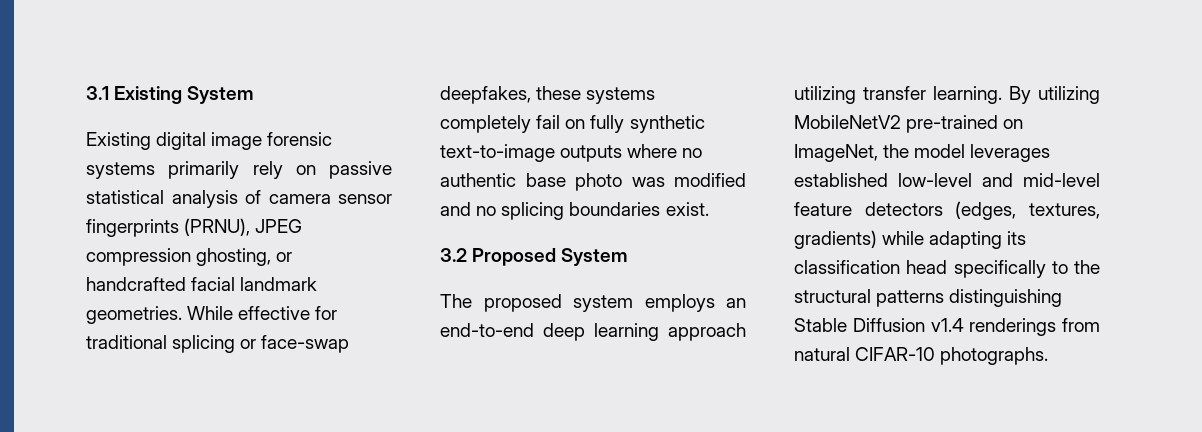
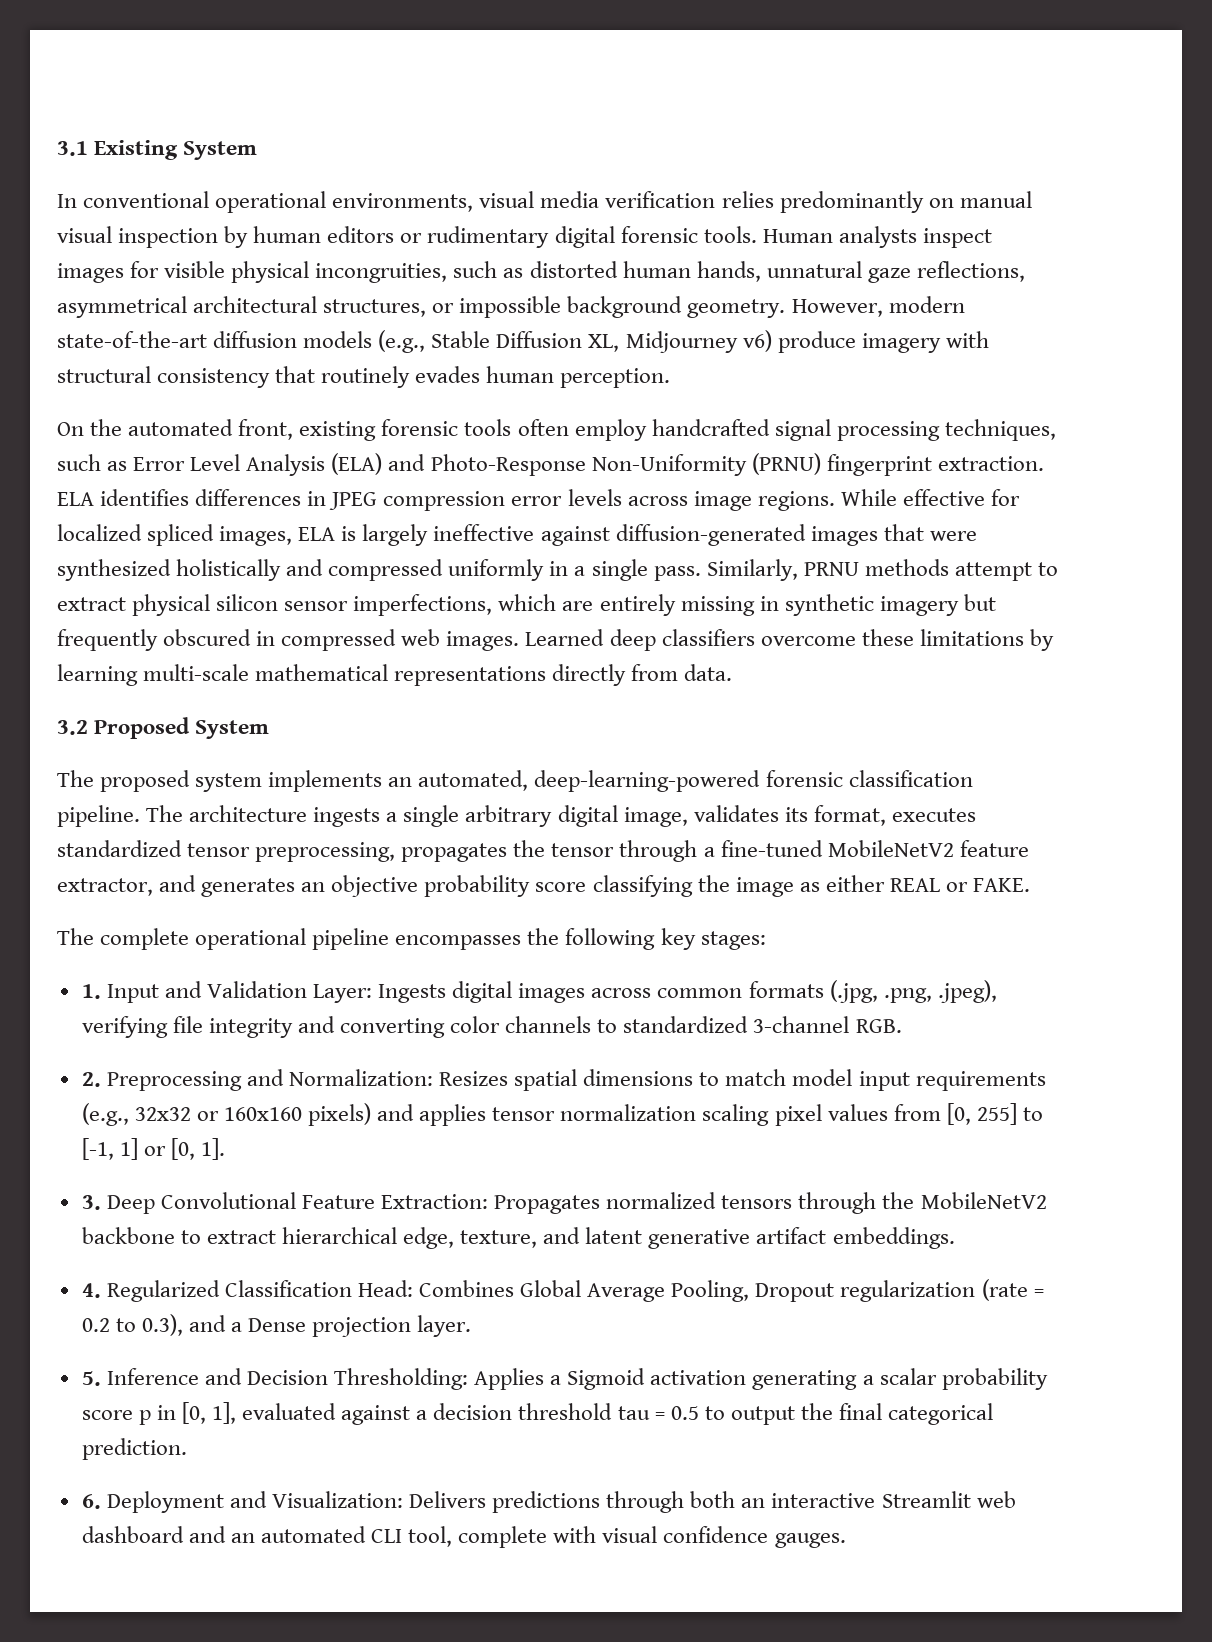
[86,132,333,150] [86,161,392,179] [86,190,392,208] [86,218,303,237] [86,248,293,266] [86,277,318,291] [86,306,338,324] [86,335,350,353] [440,86,656,104] [440,115,705,133] [440,144,703,162] [440,173,746,191] [440,202,709,220] Existing digital image forensic systems primarily rely on passive statistical analysis of camera sensor fingerprints (PRNU), JPEG compression ghosting, or handcrafted facial landmark geometries. While effective for traditional splicing or face-swap deepfakes, these systems completely fail on fully synthetic text-to-image outputs where no authentic base photo was modified and no splicing boundaries exist. -> [57,191,1032,213] [57,226,992,248] [57,261,1025,283] [57,296,965,318] [57,330,989,353] [57,366,671,388] [57,419,1056,441] [57,453,1044,476] [57,489,1020,511] [57,524,977,546] [57,559,1058,581] [57,594,996,616] [57,629,1054,651] [57,664,733,686] In conventional operational environments, visual media verification relies predominantly on manual visual inspection by human editors or rudimentary digital forensic tools. Human analysts inspect images for visible physical incongruities, such as distorted human hands, unnatural gaze reflections, asymmetrical architectural structures, or impossible background geometry. However, modern state-of-the-art diffusion models (e.g., Stable Diffusion XL, Midjourney v6) produce imagery with structural consistency that routinely evades human perception. // On the automated front, existing forensic tools often employ handcrafted signal processing techniques, such as Error Level Analysis (ELA) and Photo-Response Non-Uniformity (PRNU) fingerprint extraction. ELA identifies differences in JPEG compression error levels across image regions. While effective for localized spliced images, ELA is largely ineffective against diffusion-generated images that were synthesized holistically and compressed uniformly in a single pass. Similarly, PRNU methods attempt to extract physical silicon sensor imperfections, which are entirely missing in synthetic imagery but frequently obscured in compressed web images. Learned deep classifiers overcome these limitations by learning multi-scale mathematical representations directly from data.
[644,294,746,312] [440,323,746,341] [794,86,1100,104] [794,115,1024,133] [794,144,1051,162] [794,173,1100,187] [794,201,1100,220] [794,230,1027,249] [794,260,1100,278] [794,289,1063,307] [794,318,1100,336] [794,347,1049,365] employs an end-to-end deep learning approach utilizing transfer learning. By utilizing MobileNetV2 pre-trained on ImageNet, the model leverages established low-level and mid-level feature detectors (edges, textures, gradients) while adapting its classification head specifically to the structural patterns distinguishing Stable Diffusion v1.4 renderings from natural CIFAR-10 photographs. -> [268,770,973,792] [57,805,976,827] [57,840,1029,862] [57,875,1031,897] [57,928,766,950] [81,980,997,1003] [81,1016,902,1038] [81,1069,1046,1091] [81,1103,1043,1126] [81,1138,226,1160] [81,1192,1047,1214] [81,1227,955,1249] [81,1279,1044,1302] [81,1314,472,1337] [81,1368,1048,1390] [81,1402,994,1425] [81,1438,187,1460] [81,1491,1016,1513] [81,1526,846,1548] implements an automated, deep-learning-powered forensic classification pipeline. The architecture ingests a single arbitrary digital image, validates its format, executes standardized tensor preprocessing, propagates the tensor through a fine-tuned MobileNetV2 feature extractor, and generates an objective probability score classifying the image as either REAL or FAKE. // The complete operational pipeline encompasses the following key stages: // 1. Input and Validation Layer: Ingests digital images across common formats (.jpg, .png, .jpeg), verifying file integrity and converting color channels to standardized 3-channel RGB. // 2. Preprocessing and Normalization: Resizes spatial dimensions to match model input requirements (e.g., 32x32 or 160x160 pixels) and applies tensor normalization scaling pixel values from [0, 255] to [-1, 1] or [0, 1]. // 3. Deep Convolutional Feature Extraction: Propagates normalized tensors through the MobileNetV2 backbone to extract hierarchical edge, texture, and latent generative artifact embeddings. // 4. Regularized Classification Head: Combines Global Average Pooling, Dropout regularization (rate = 0.2 to 0.3), and a Dense projection layer. // 5. Inference and Decision Thresholding: Applies a Sigmoid activation generating a scalar probability score p in [0, 1], evaluated against a decision threshold tau = 0.5 to output the final categorical prediction. // 6. Deployment and Visualization: Delivers predictions through both an interactive Streamlit web dashboard and an automated CLI tool, complete with visual confidence gauges.

